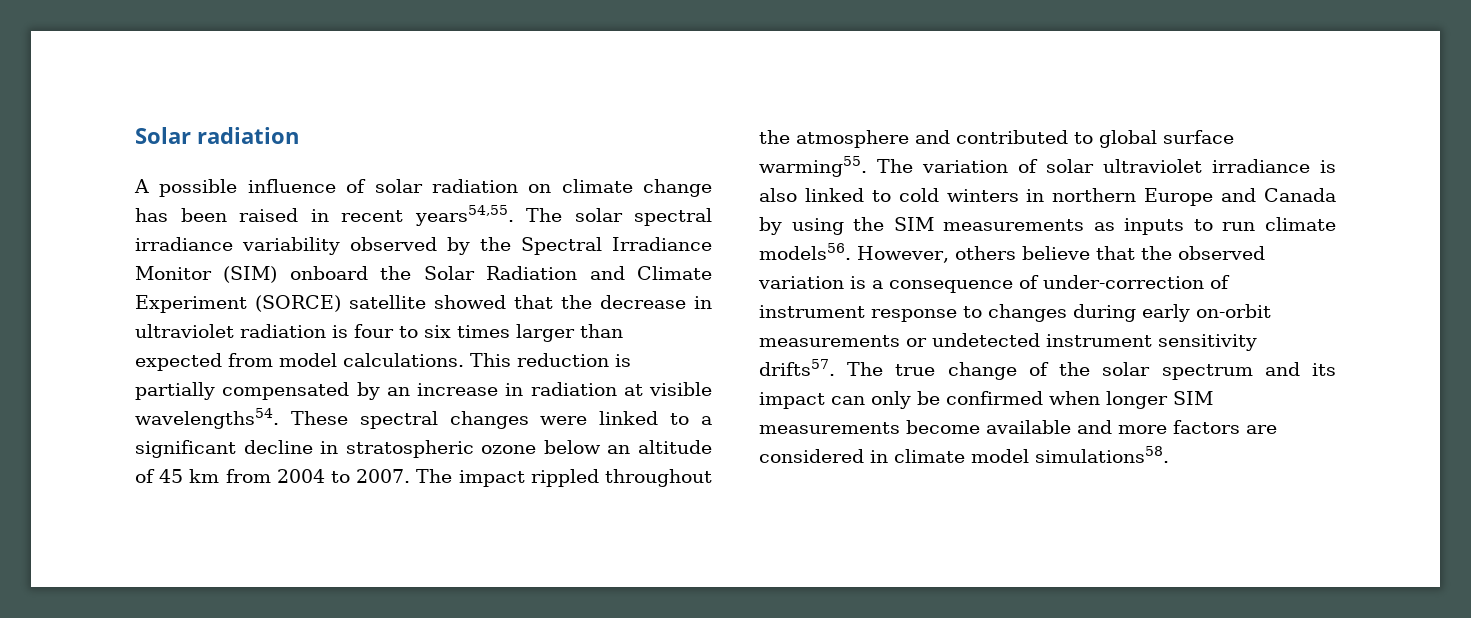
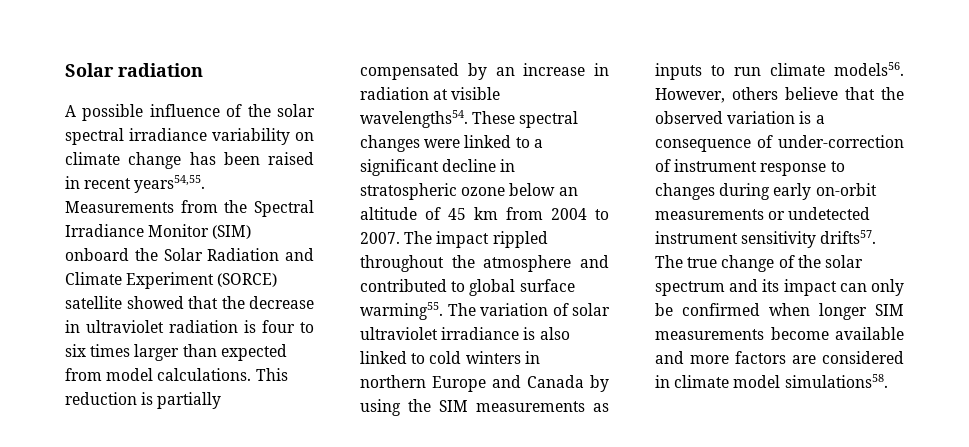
[374,179,518,193] solar radiation -> [247,104,315,117] [65,128,290,145] the solar spectral irradiance variability
[526,208,712,226] [135,237,470,255] The solar spectral irradiance variability observed by -> [65,200,218,213] Measurements from

